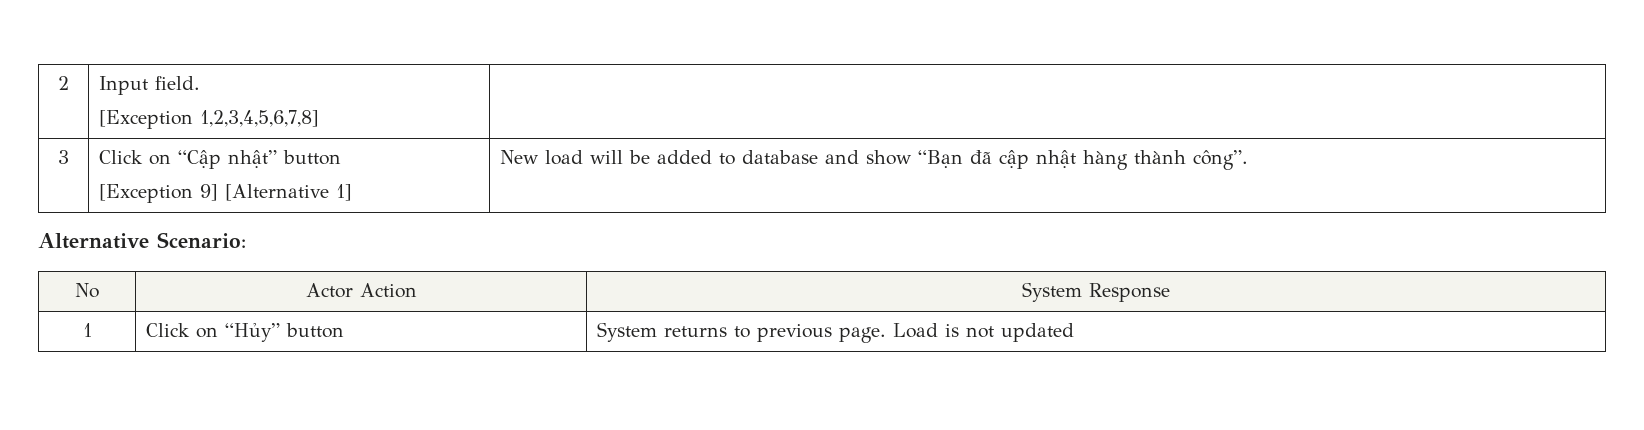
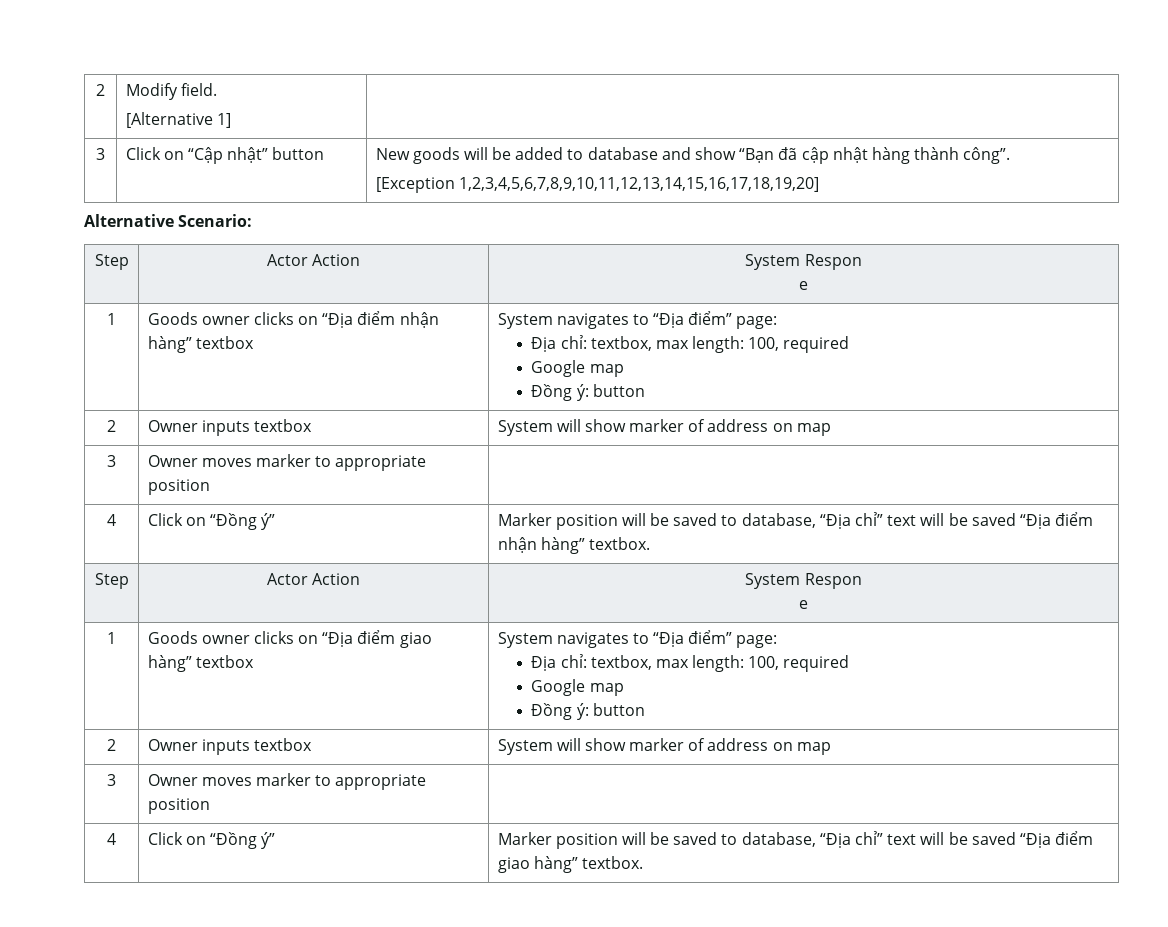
[58,76,69,90] [99,76,149,95] 2 | Input -> [96,84,105,96] [125,83,178,100] 2 | Modify
[99,110,320,129] [Exception 1,2,3,4,5,6,7,8] -> [125,112,231,128] [Alternative 1]
[99,184,353,203] // [Exception 9] [Alternative 1] -> (325, 153) none
[545,150,584,165] load -> [412,147,460,164] goods
(1249, 160) none -> [375,177,819,193] // [Exception 1,2,3,4,5,6,7,8,9,10,11,12,13,14,15,16,17,18,19,20]
[75,283,99,298] [305,283,417,298] [1022,282,1170,302] [82,323,92,337] [146,323,345,342] [597,322,1075,343] No | Actor Action | System Response // 1 | Click on “Hủy” button | System returns to previous page. Load is not updated -> [94,254,129,270] [266,254,361,266] [745,254,862,270] [799,281,808,290] [107,313,116,325] [147,311,439,328] [147,336,254,353] [497,311,778,329] [531,335,850,353] [531,360,624,377] [531,384,645,401] [107,420,116,432] [147,419,312,436] [497,419,831,436] [107,455,116,467] [147,454,427,471] [147,479,210,495] [107,514,116,526] [147,513,276,530] [497,512,1094,530] [497,537,650,554] [94,573,129,589] [266,573,361,585] [745,573,862,589] [799,600,808,609] [107,632,116,644] [147,630,432,648] [147,655,254,672] [497,630,778,648] [531,654,850,672] [531,679,624,696] [531,703,645,720] [107,739,116,751] [147,738,312,755] [497,738,831,755] [107,774,116,786] [147,773,427,790] [147,798,210,814] [107,833,116,845] [147,832,276,849] [497,831,1094,849] [497,856,643,873] Step | Actor Action | System Respon // e // 1 | Goods owner clicks on “Địa điểm nhận hàng” textbox | System navigates to “Địa điểm” page: // Địa chỉ: textbox, max length: 100, required // Google map // Đồng ý: button // 2 | Owner inputs textbox | System will show marker of address on map // 3 | Owner moves marker to appropriate position | // 4 | Click on “Đồng ý” | Marker position will be saved to database, “Địa chỉ” text will be saved “Địa điểm nhận hàng” textbox. // Step | Actor Action | System Respon // e // 1 | Goods owner clicks on “Địa điểm giao hàng” textbox | System navigates to “Địa điểm” page: // Địa chỉ: textbox, max length: 100, required // Google map // Đồng ý: button // 2 | Owner inputs textbox | System will show marker of address on map // 3 | Owner moves marker to appropriate position | // 4 | Click on “Đồng ý” | Marker position will be saved to database, “Địa chỉ” text will be saved “Địa điểm giao hàng” textbox.

